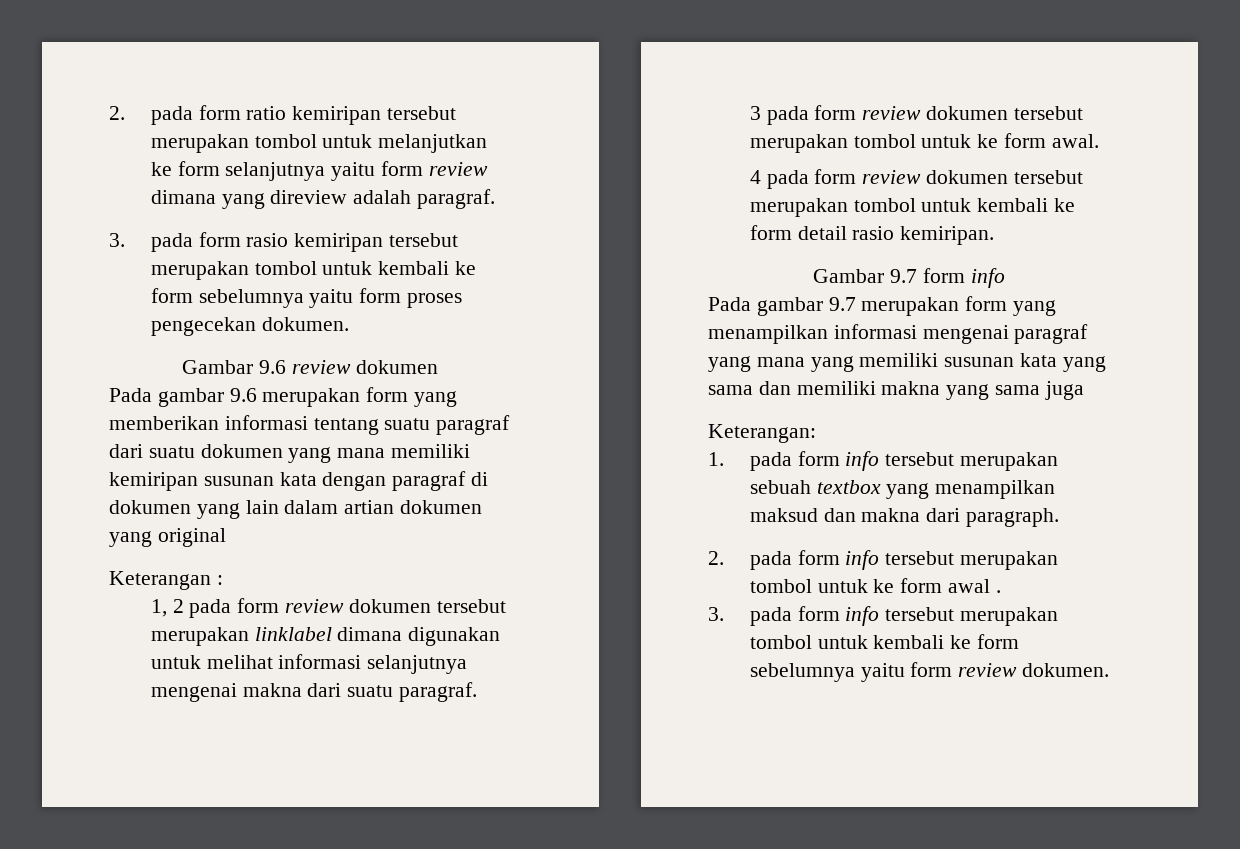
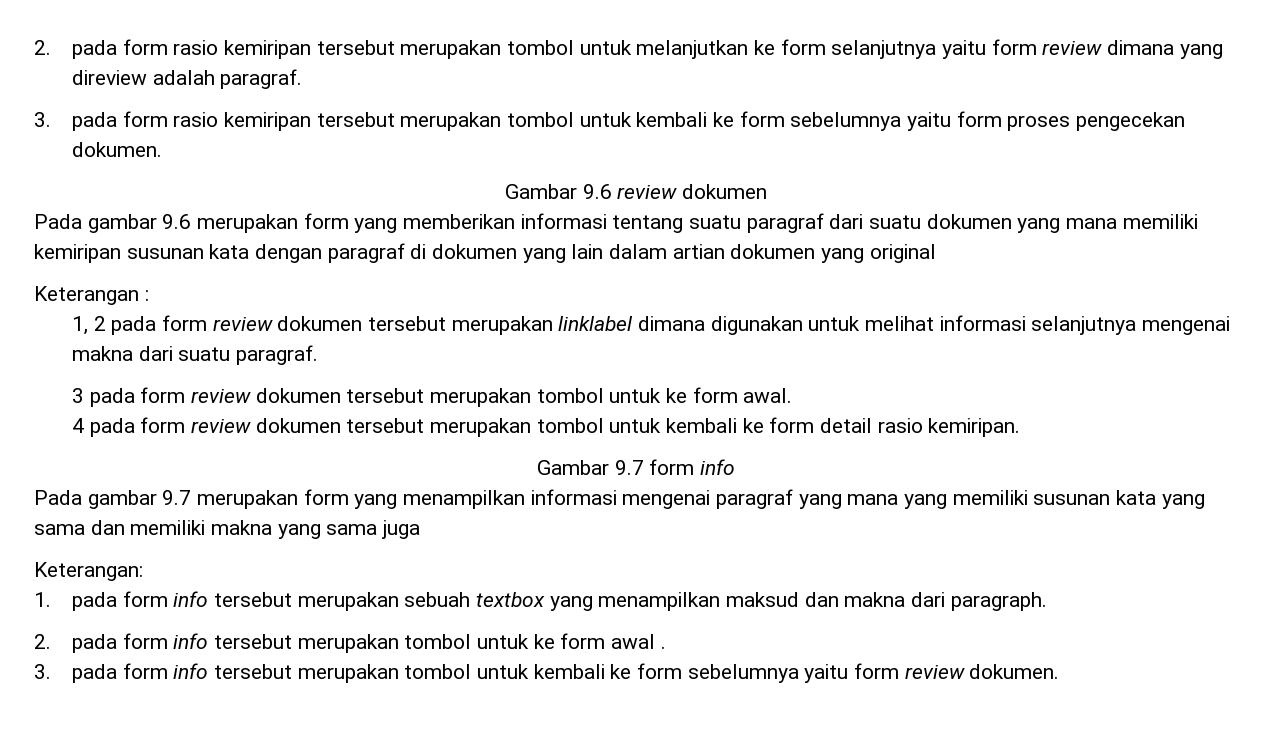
[109,105,287,125] 2. pada form ratio -> [34,39,219,59] 2. pada form rasio

